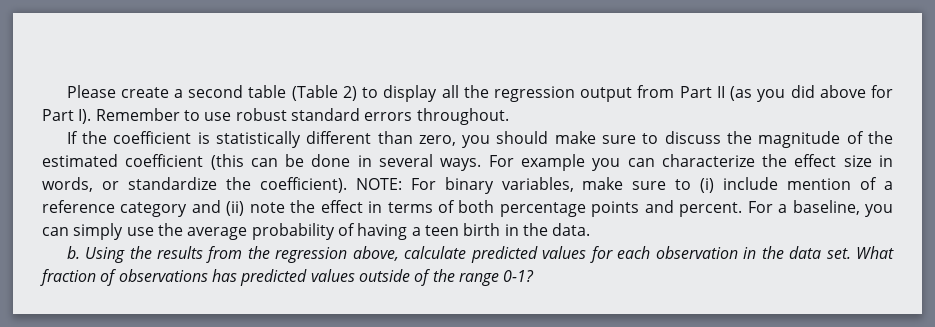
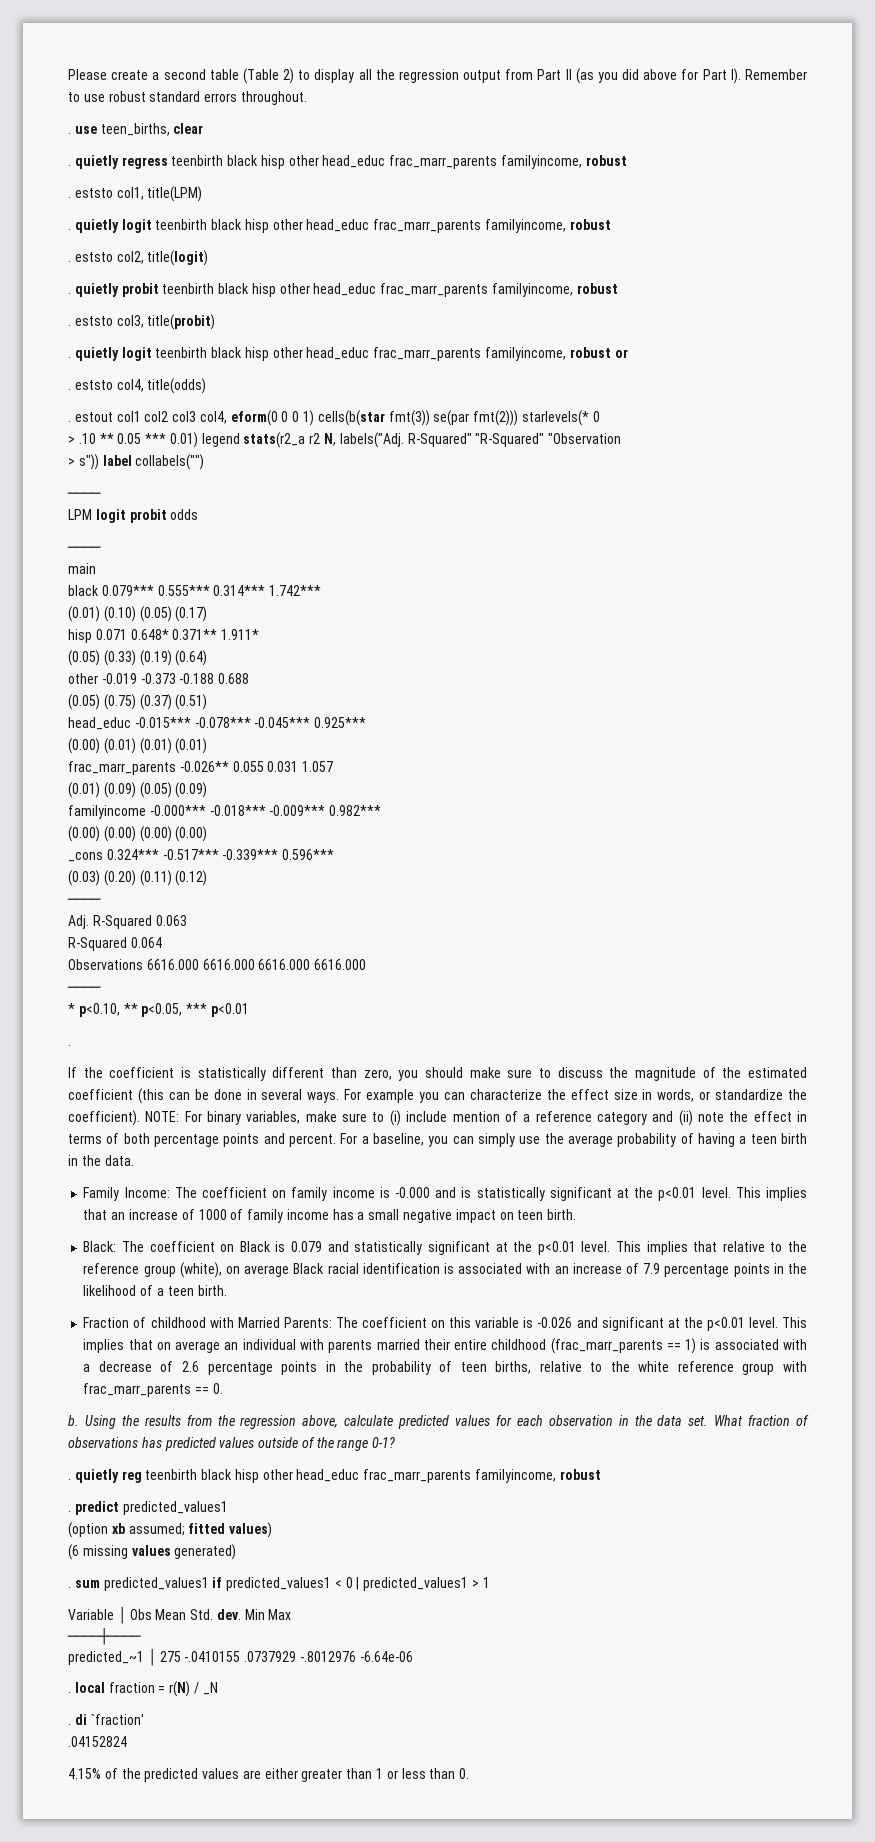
(509, 116) none -> [68,123,204,136] [68,155,627,169] [68,186,203,202] [68,219,611,233] [68,250,209,266] [68,283,618,297] [68,314,216,330] [68,347,628,361] [68,378,207,394] [68,410,600,426] [68,432,622,448] [68,454,205,470] [67,492,101,498] [68,509,199,523] [67,546,101,552] [68,563,96,574] [68,585,322,596] [68,606,208,622] [68,629,260,643] [68,650,208,666] [68,673,250,684] [68,694,208,710] [68,717,367,730] [68,738,208,754] [68,761,334,775] [68,782,208,798] [68,805,382,819] [68,826,208,842] [68,849,335,862] [68,870,208,886] [67,898,101,904] [68,915,187,929] [68,937,162,951] [68,959,367,970] [67,986,101,992] [68,1003,249,1017] [68,1044,71,1046] // . use teen_births, clear // . quietly regress teenbirth black hisp other head_educ frac_marr_parents familyincome, robust // . eststo col1, title(LPM) // . quietly logit teenbirth black hisp other head_educ frac_marr_parents familyincome, robust // . eststo col2, title(logit) // . quietly probit teenbirth black hisp other head_educ frac_marr_parents familyincome, robust // . eststo col3, title(probit) // . quietly logit teenbirth black hisp other head_educ frac_marr_parents familyincome, robust or // . eststo col4, title(odds) // . estout col1 col2 col3 col4, eform(0 0 0 1) cells(b(star fmt(3)) se(par fmt(2))) starlevels(* 0 // > .10 ** 0.05 *** 0.01) legend stats(r2_a r2 N, labels("Adj. R-Squared" "R-Squared" "Observation // > s")) label collabels("") // ──── // LPM logit probit odds // ──── // main // black 0.079*** 0.555*** 0.314*** 1.742*** // (0.01) (0.10) (0.05) (0.17) // hisp 0.071 0.648* 0.371** 1.911* // (0.05) (0.33) (0.19) (0.64) // other -0.019 -0.373 -0.188 0.688 // (0.05) (0.75) (0.37) (0.51) // head_educ -0.015*** -0.078*** -0.045*** 0.925*** // (0.00) (0.01) (0.01) (0.01) // frac_marr_parents -0.026** 0.055 0.031 1.057 // (0.01) (0.09) (0.05) (0.09) // familyincome -0.000*** -0.018*** -0.009*** 0.982*** // (0.00) (0.00) (0.00) (0.00) // _cons 0.324*** -0.517*** -0.339*** 0.596*** // (0.03) (0.20) (0.11) (0.12) // ──── // Adj. R-Squared 0.063 // R-Squared 0.064 // Observations 6616.000 6616.000 6616.000 6616.000 // ──── // * p<0.10, ** p<0.05, *** p<0.01 // .
(591, 229) none -> [83,1187,808,1201] [83,1209,577,1223] [83,1241,807,1255] [83,1262,808,1278] [83,1285,227,1296] [83,1317,808,1331] [83,1338,807,1354] [83,1361,807,1375] [83,1383,223,1397] // Family Income: The coefficient on family income is -0.000 and is statistically significant at the p<0.01 level. This implies that an increase of 1000 of family income has a small negative impact on teen birth. // Black: The coefficient on Black is 0.079 and statistically significant at the p<0.01 level. This implies that relative to the reference group (white), on average Black racial identification is associated with an increase of 7.9 percentage points in the likelihood of a teen birth. // Fraction of childhood with Married Parents: The coefficient on this variable is -0.026 and significant at the p<0.01 level. This implies that on average an individual with parents married their entire childhood (frac_marr_parents == 1) is associated with a decrease of 2.6 percentage points in the probability of teen births, relative to the white reference group with frac_marr_parents == 0.
(535, 276) none -> [68,1469,601,1483] [68,1501,228,1515] [68,1522,273,1538] [68,1544,237,1560] [68,1577,490,1591] [68,1606,292,1624] [67,1627,141,1645] [68,1648,413,1666] [68,1681,218,1697] [68,1714,144,1725] [68,1736,127,1747] [68,1768,470,1782] // . quietly reg teenbirth black hisp other head_educ frac_marr_parents familyincome, robust // . predict predicted_values1 // (option xb assumed; fitted values) // (6 missing values generated) // . sum predicted_values1 if predicted_values1 < 0 | predicted_values1 > 1 // Variable │ Obs Mean Std. dev. Min Max // ────┼──── // predicted_~1 │ 275 -.0410155 .0737929 -.8012976 -6.64e-06 // . local fraction = r(N) / _N // . di `fraction' // .04152824 // 4.15% of the predicted values are either greater than 1 or less than 0.

